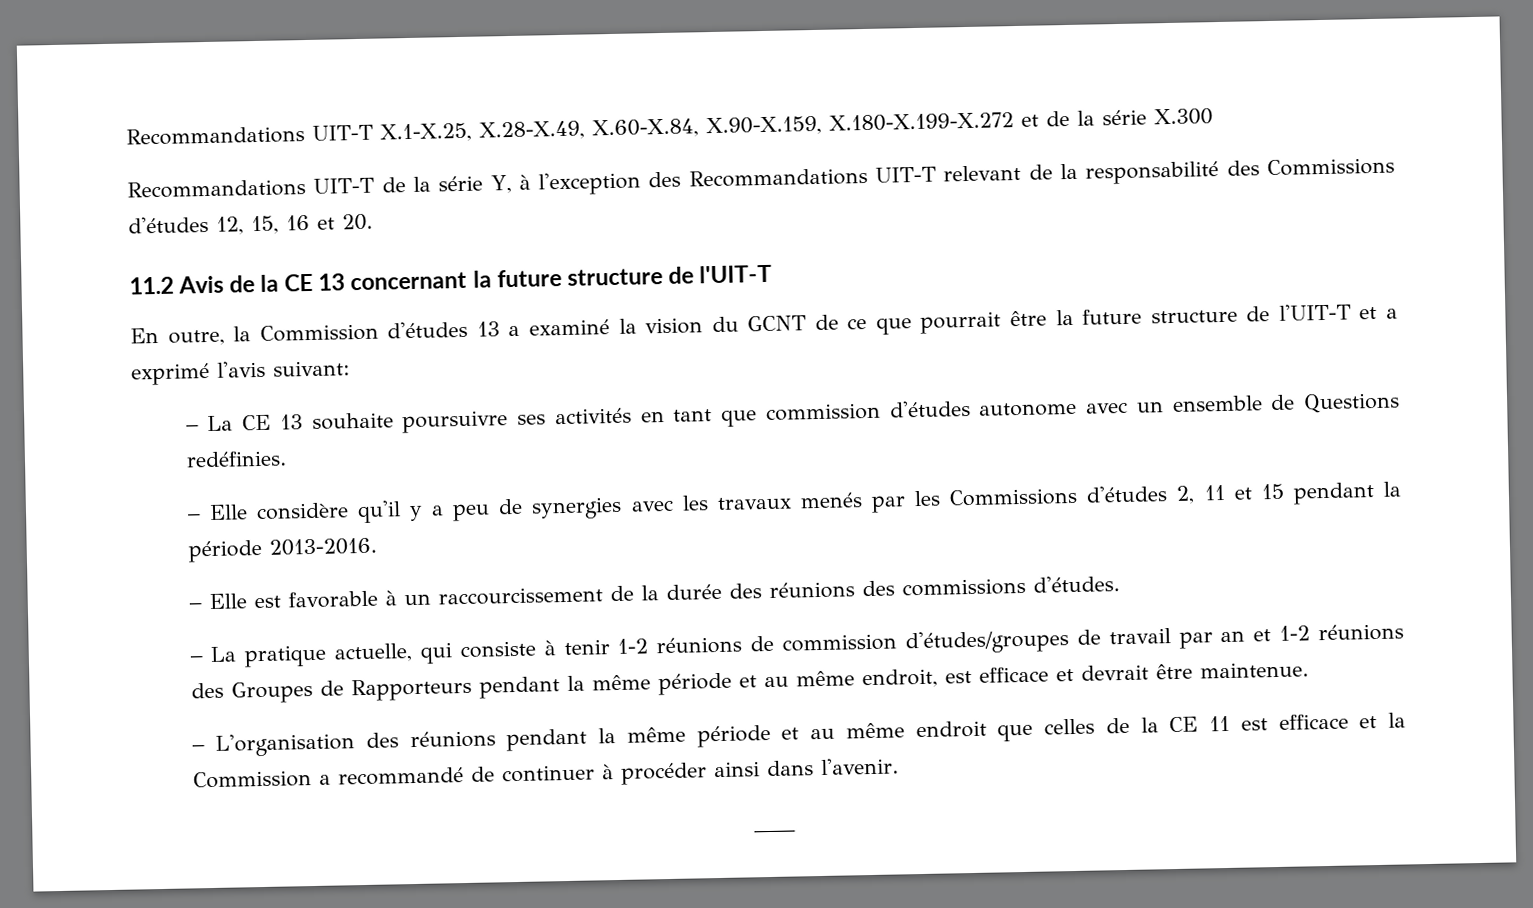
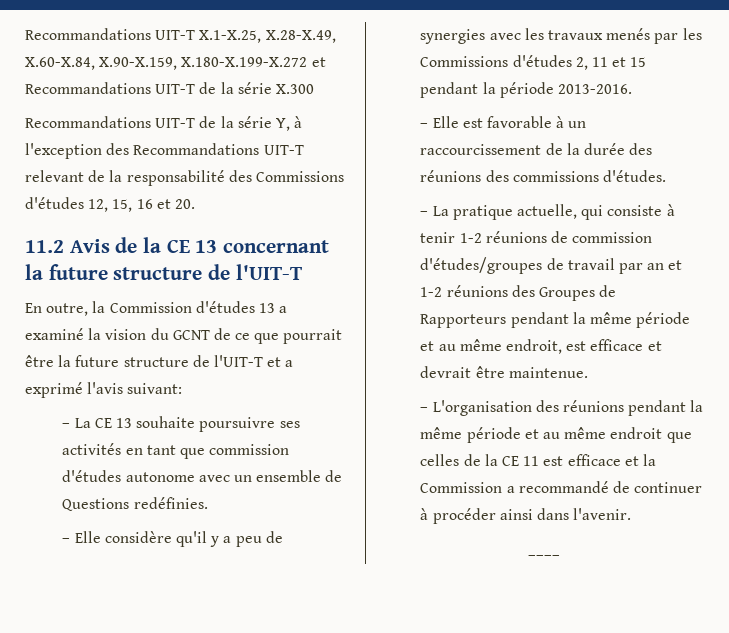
(1039, 120) none -> [25,82,196,94] Recommandations UIT-T

